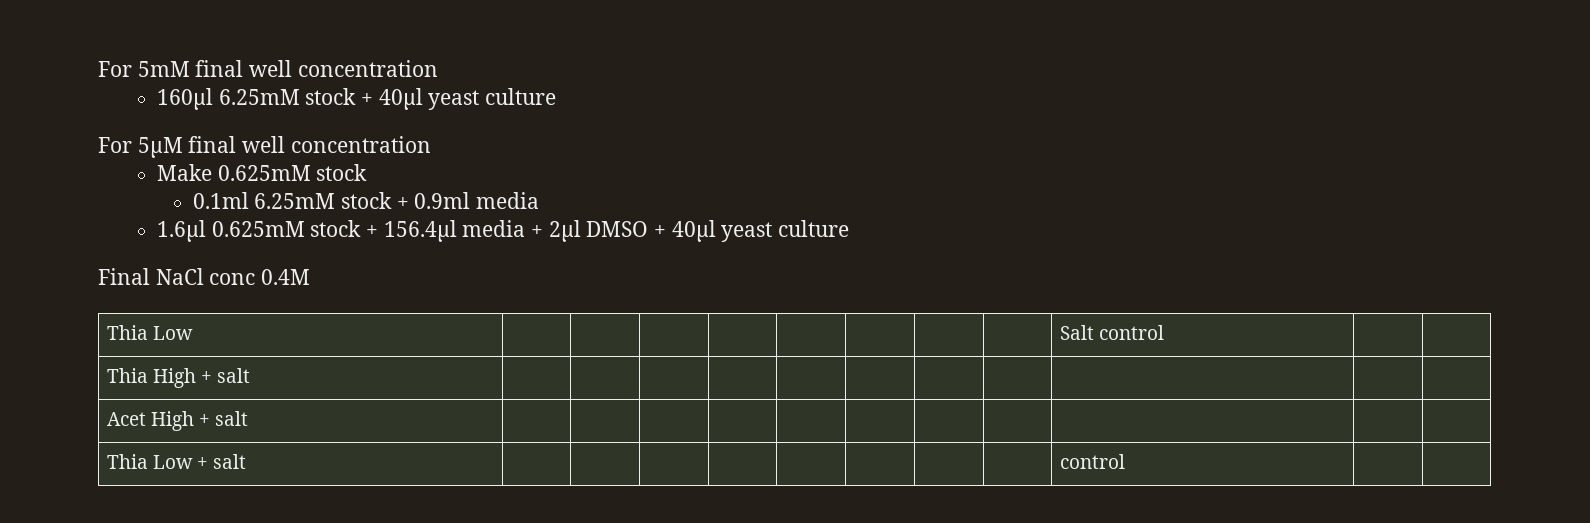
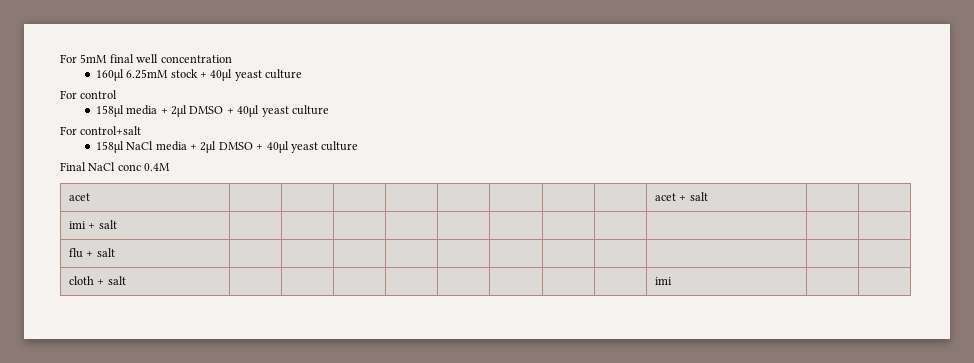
[137,136,431,158] [156,164,368,181] [192,192,540,209] [156,220,457,242] 5µM final well concentration // Make 0.625mM stock // 0.1ml 6.25mM stock + 0.9ml media // 1.6µl 0.625mM stock + 156.4µl -> [80,90,118,99] [95,105,329,117] [60,126,142,135] [95,141,154,153] control // 158µl media + 2µl DMSO + 40µl yeast culture // For control+salt // 158µl NaCl
[106,325,194,340] [1059,325,1165,340] [106,368,251,388] [106,411,249,431] [106,454,247,469] [1059,454,1125,469] Thia Low | | | | | | | | | Salt control | | // Thia High + salt | | | | | | | | | | | // Acet High + salt | | | | | | | | | | | // Thia Low + salt | | | | | | | | | control -> [68,193,90,201] [654,192,708,201] [68,220,117,229] [68,248,115,258] [68,276,126,285] [654,277,672,285] acet | | | | | | | | | acet + salt | | // imi + salt | | | | | | | | | | | // flu + salt | | | | | | | | | | | // cloth + salt | | | | | | | | | imi

